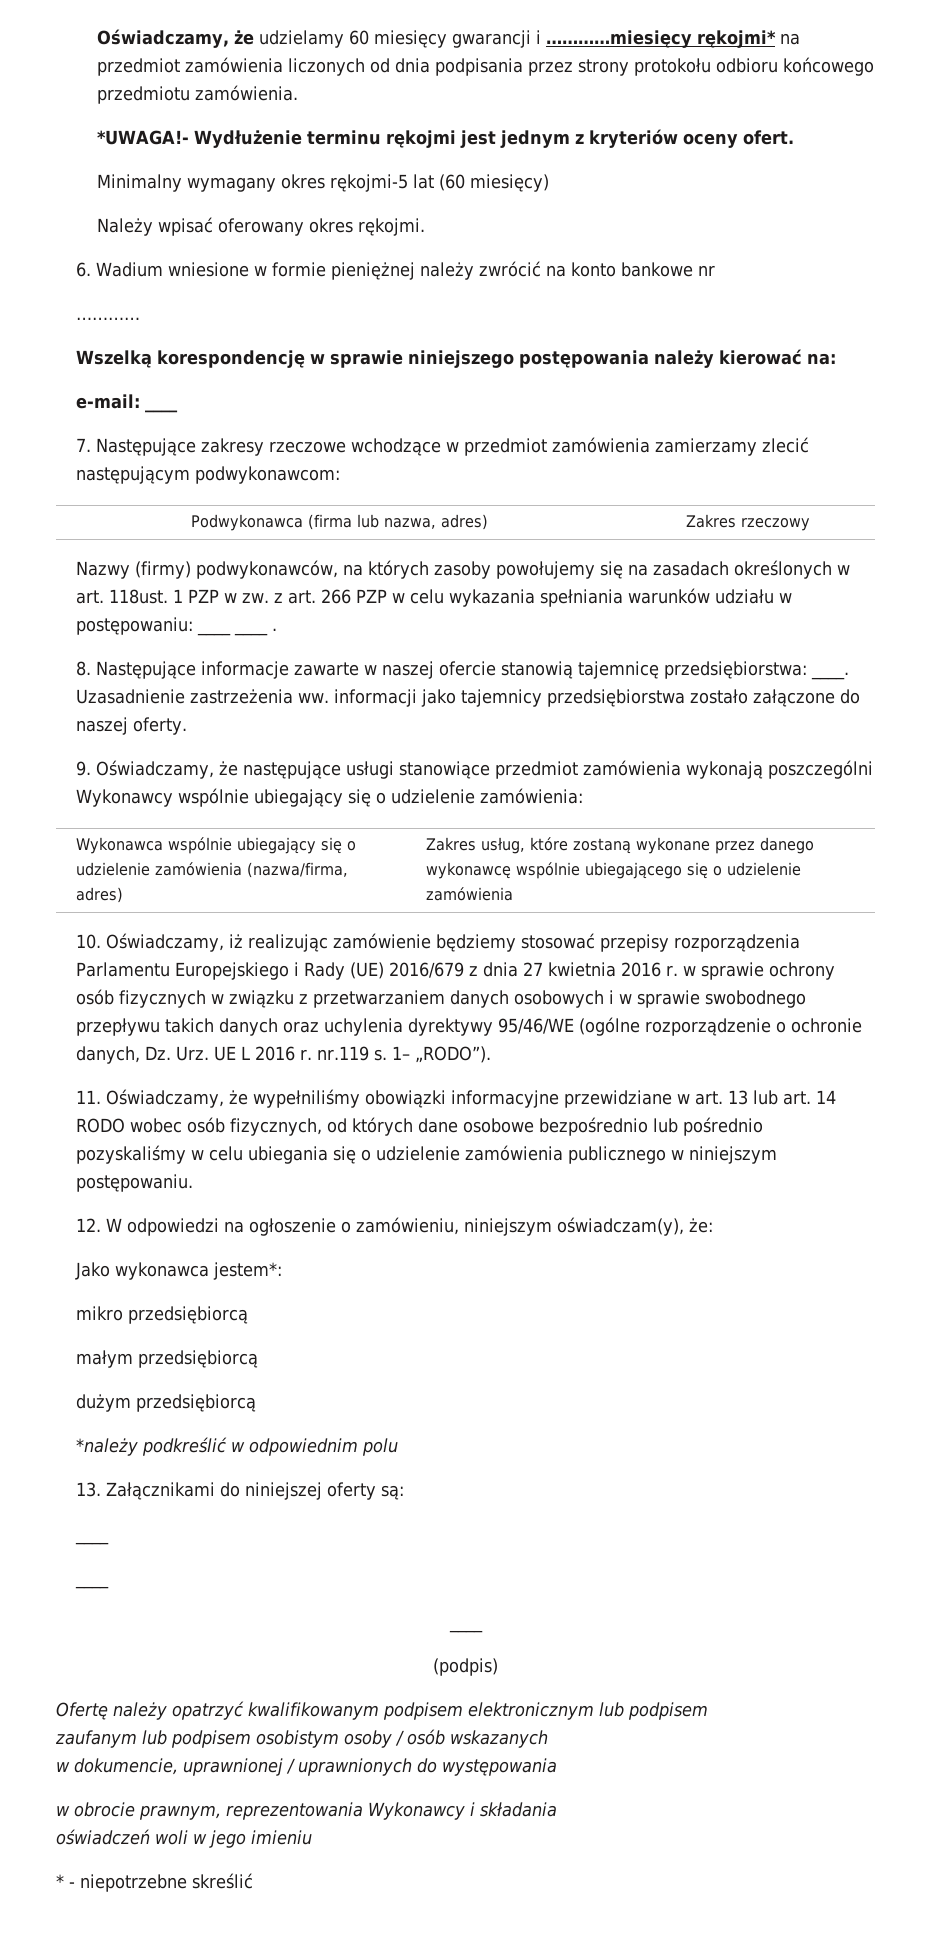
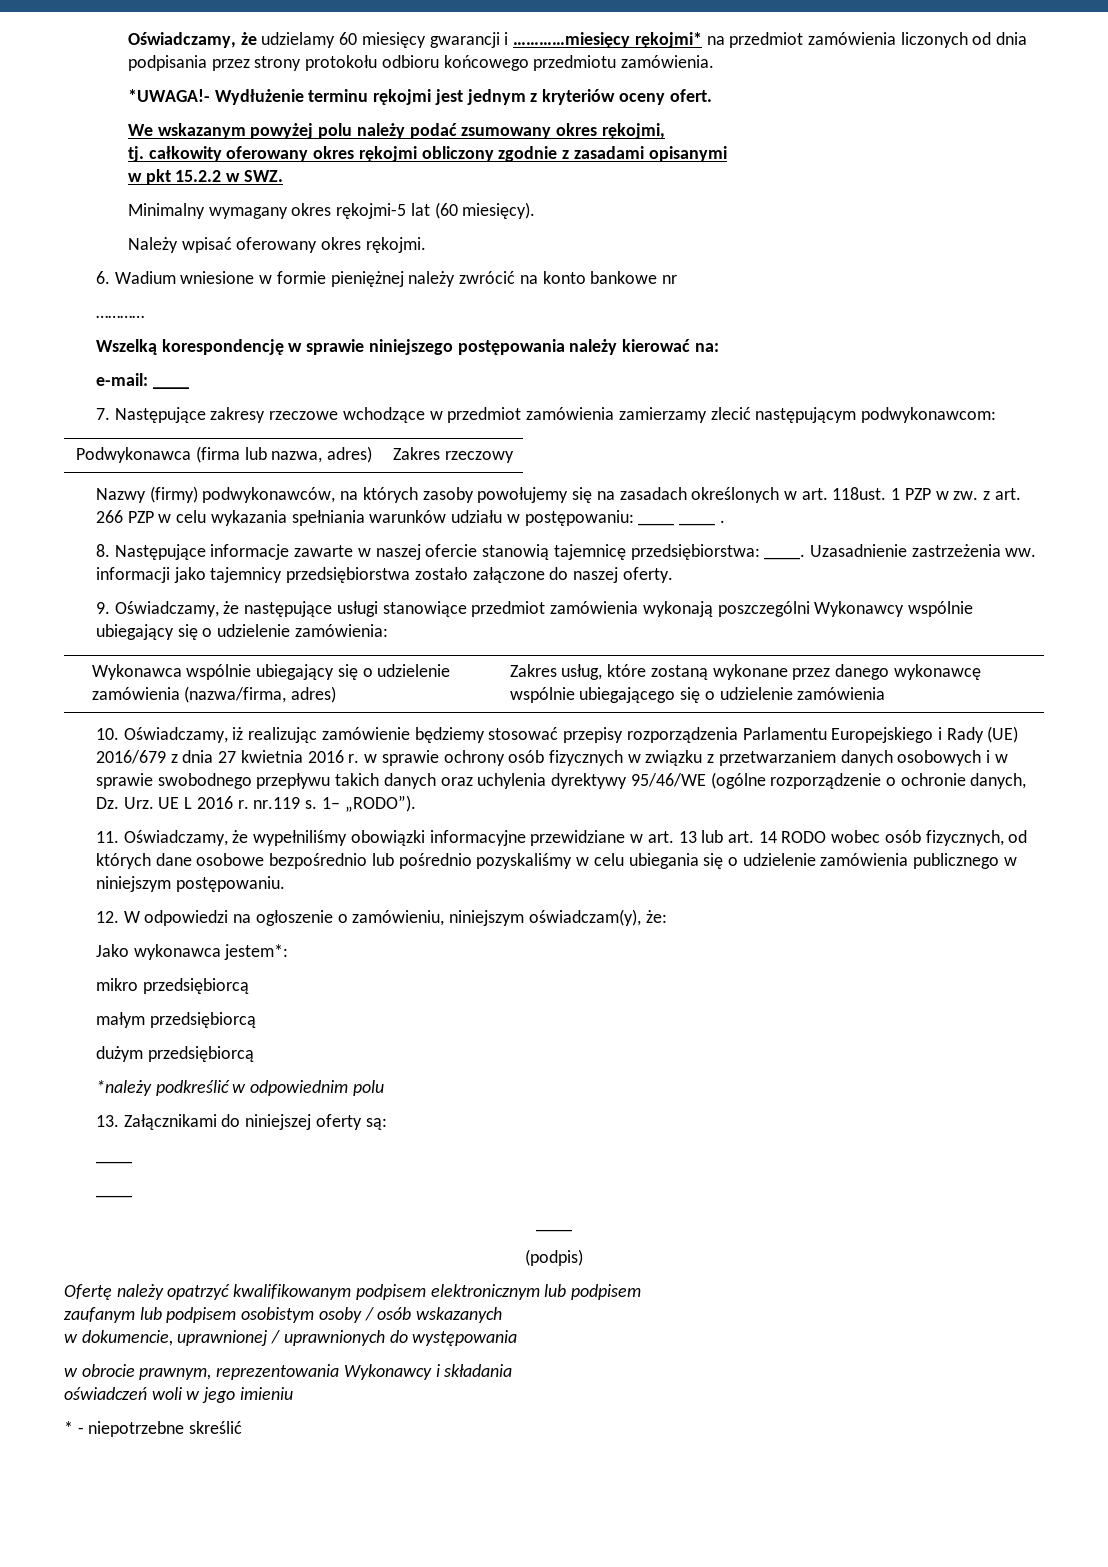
(794, 137) none -> [127,123,665,139] [127,146,727,162] [127,169,283,185] // We wskazanym powyżej polu należy podać zsumowany okres rękojmi, // tj. całkowity oferowany okres rękojmi obliczony zgodnie z zasadami opisanymi // w pkt 15.2.2 w SWZ.
[469,174,549,192] miesięcy) -> [462,202,536,219] miesięcy).

